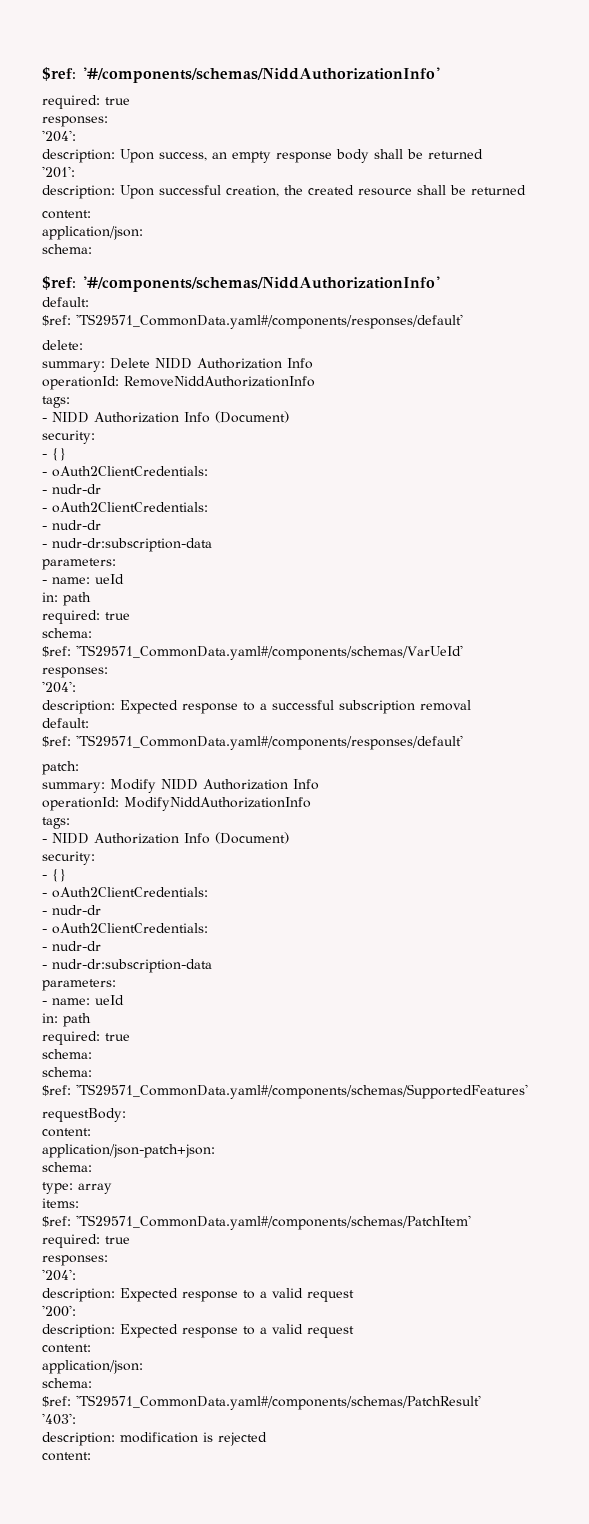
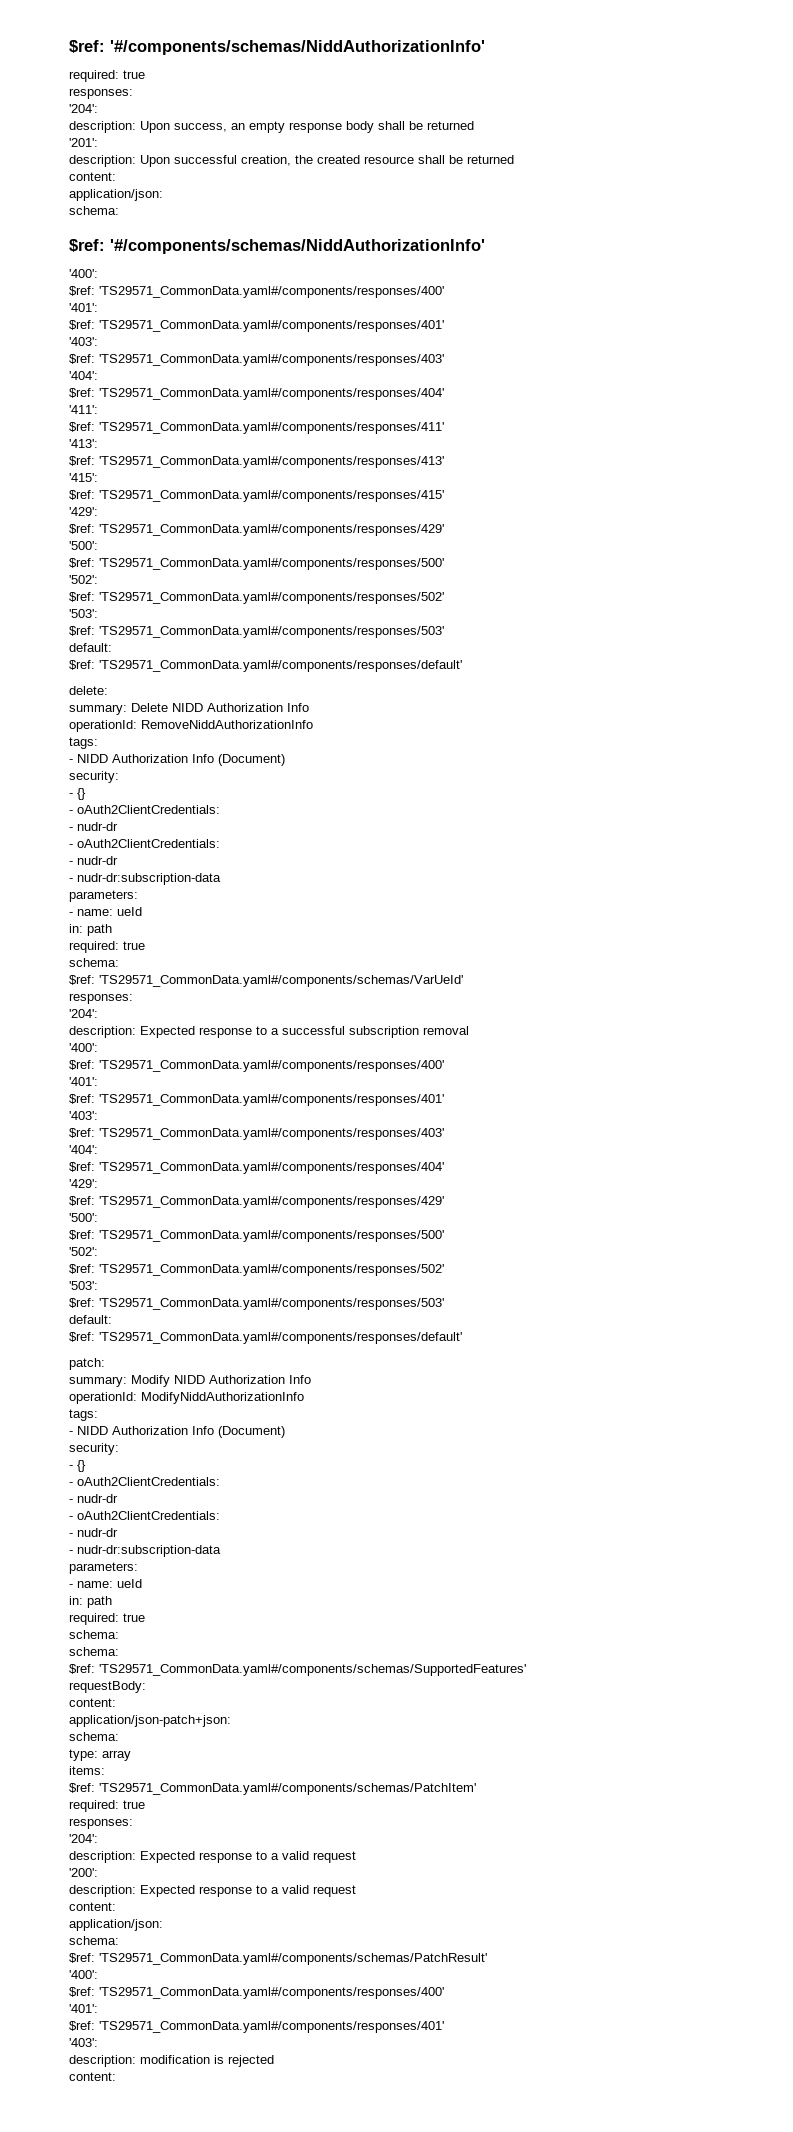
(440, 284) none -> [69,269,98,278] [69,286,444,298] [69,303,98,312] [69,320,444,332] [69,337,98,346] [69,354,444,366] [69,371,98,380] [69,388,444,400] [69,405,98,414] [69,422,444,434] [69,439,98,448] [69,456,444,468] [69,473,98,482] [69,490,444,502] [69,507,98,516] [69,524,444,536] [69,541,98,550] [69,558,444,570] [69,575,98,584] [69,592,444,604] [69,609,98,618] [69,626,444,638] // '400': // $ref: 'TS29571_CommonData.yaml#/components/responses/400' // '401': // $ref: 'TS29571_CommonData.yaml#/components/responses/401' // '403': // $ref: 'TS29571_CommonData.yaml#/components/responses/403' // '404': // $ref: 'TS29571_CommonData.yaml#/components/responses/404' // '411': // $ref: 'TS29571_CommonData.yaml#/components/responses/411' // '413': // $ref: 'TS29571_CommonData.yaml#/components/responses/413' // '415': // $ref: 'TS29571_CommonData.yaml#/components/responses/415' // '429': // $ref: 'TS29571_CommonData.yaml#/components/responses/429' // '500': // $ref: 'TS29571_CommonData.yaml#/components/responses/500' // '502': // $ref: 'TS29571_CommonData.yaml#/components/responses/502' // '503': // $ref: 'TS29571_CommonData.yaml#/components/responses/503'
(471, 705) none -> [69,1043,98,1052] [69,1060,444,1072] [69,1077,98,1086] [69,1094,444,1106] [69,1111,98,1120] [69,1128,444,1140] [69,1145,98,1154] [69,1162,444,1174] [69,1179,98,1188] [69,1196,444,1208] [69,1213,98,1222] [69,1230,444,1242] [69,1247,98,1256] [69,1264,444,1276] [69,1281,98,1290] [69,1298,444,1310] // '400': // $ref: 'TS29571_CommonData.yaml#/components/responses/400' // '401': // $ref: 'TS29571_CommonData.yaml#/components/responses/401' // '403': // $ref: 'TS29571_CommonData.yaml#/components/responses/403' // '404': // $ref: 'TS29571_CommonData.yaml#/components/responses/404' // '429': // $ref: 'TS29571_CommonData.yaml#/components/responses/429' // '500': // $ref: 'TS29571_CommonData.yaml#/components/responses/500' // '502': // $ref: 'TS29571_CommonData.yaml#/components/responses/502' // '503': // $ref: 'TS29571_CommonData.yaml#/components/responses/503'
(481, 1402) none -> [69,1970,98,1979] [69,1987,444,1999] [69,2004,98,2013] [69,2021,444,2033] // '400': // $ref: 'TS29571_CommonData.yaml#/components/responses/400' // '401': // $ref: 'TS29571_CommonData.yaml#/components/responses/401'

